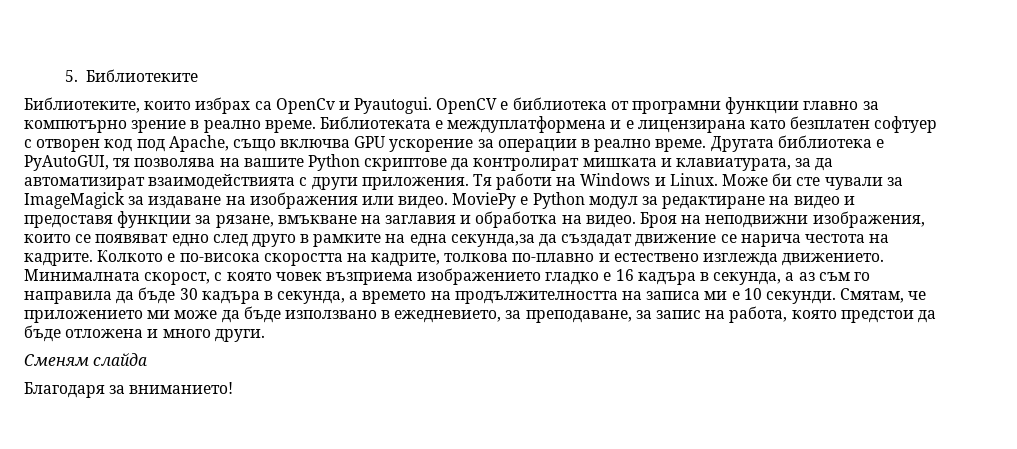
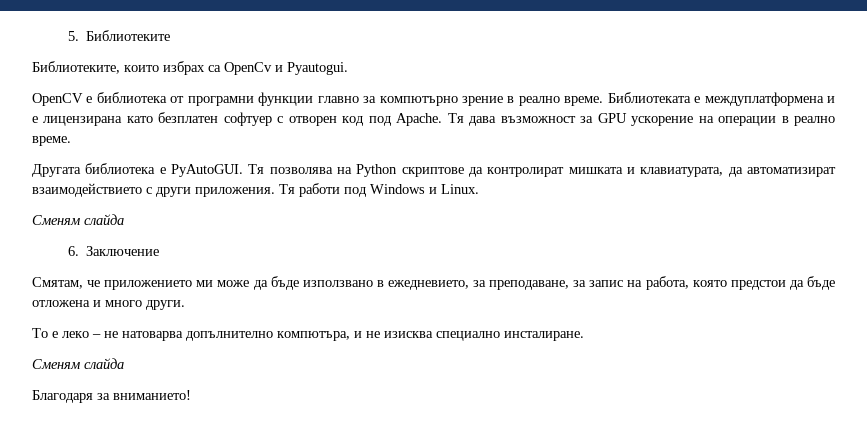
(433, 105) none -> (348, 68) //
[168,135,351,152] Apache, също включва -> [396,113,594,126] Apache. Тя дава възможност за
[477,139,494,148] за -> [698,116,714,123] на
(707, 145) none -> (71, 141) //
[24,155,131,171] PyAutoGUI, тя -> [171,164,265,177] PyAutoGUI. Тя
[243,158,304,167] вашите -> (353, 170) none
[795,158,812,167] за -> (724, 172) none
[148,174,296,190] взаимодействията -> [32,183,142,197] взаимодействието
[556,177,577,186] на -> [344,187,367,197] под
[722,173,903,190] [24,192,855,209] [24,211,925,228] [24,234,890,247] [24,250,885,266] [24,268,870,285] [24,287,836,304] Може би сте чували за ImageMagick за издаване на изображения или видео. MoviePy е Python модул за редактиране на видео и предоставя функции за рязане, вмъкване на заглавия и обработка на видео. Броя на неподвижни изображения, които се появяват едно след друго в рамките на една секунда,за да създадат движение се нарича честота на кадрите. Колкото е по-висока скоростта на кадрите, толкова по-плавно и естествено изглежда движението. Минималната скорост, с която човек възприема изображението гладко е 16 кадъра в секунда, а аз съм го направила да бъде 30 кадъра в секунда, а времето на продължителността на записа ми е 10 секунди. -> [32,214,124,225] [67,246,160,256] // Сменям слайда // 6. Заключение //
(265, 335) none -> [32,328,584,341] // То е леко – не натоварва допълнително компютъра, и не изисква специално инсталиране.

